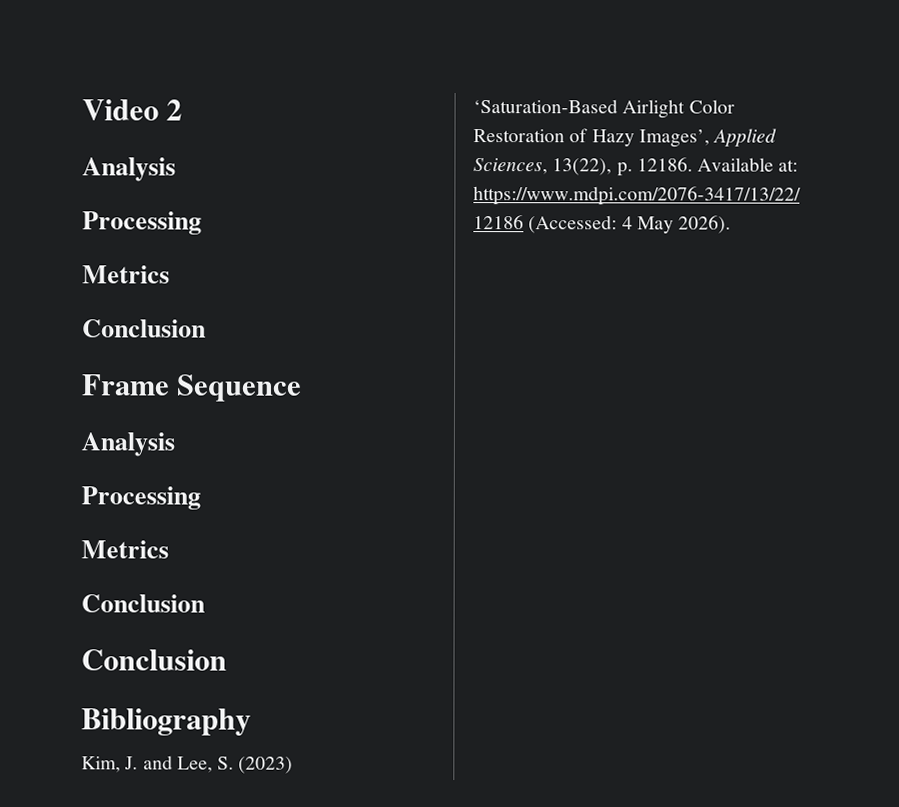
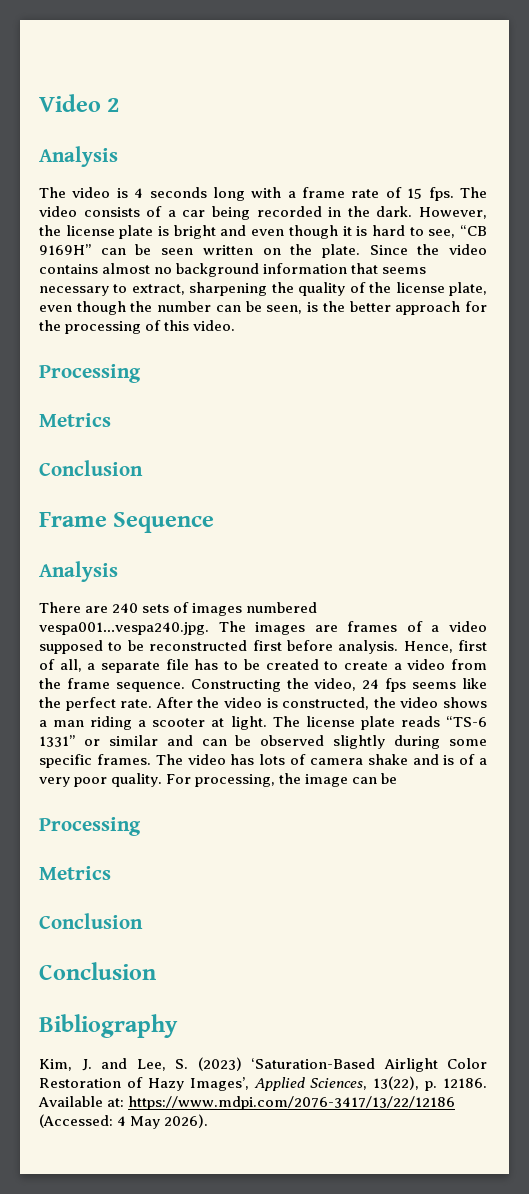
(176, 169) none -> [39,187,487,201] [39,206,488,220] [39,225,487,239] [39,244,487,258] [39,263,427,277] [39,282,488,296] [39,301,488,315] [39,320,236,334] // The video is 4 seconds long with a frame rate of 15 fps. The video consists of a car being recorded in the dark. However, the license plate is bright and even though it is hard to see, “CB 9169H” can be seen written on the plate. Since the video contains almost no background information that seems necessary to extract, sharpening the quality of the license plate, even though the number can be seen, is the better approach for the processing of this video.
(175, 444) none -> [39,602,318,616] [39,621,487,635] [39,640,487,654] [39,659,487,673] [39,678,488,692] [39,697,487,711] [39,716,488,730] [39,735,488,749] [39,754,487,768] [39,773,398,787] // There are 240 sets of images numbered vespa001…vespa240.jpg. The images are frames of a video supposed to be reconstructed first before analysis. Hence, first of all, a separate file has to be created to create a video from the frame sequence. Constructing the video, 24 fps seems like the perfect rate. After the video is constructed, the video shows a man riding a scooter at light. The license plate reads “TS-6 1331” or similar and can be observed slightly during some specific frames. The video has lots of camera shake and is of a very poor quality. For processing, the image can be

